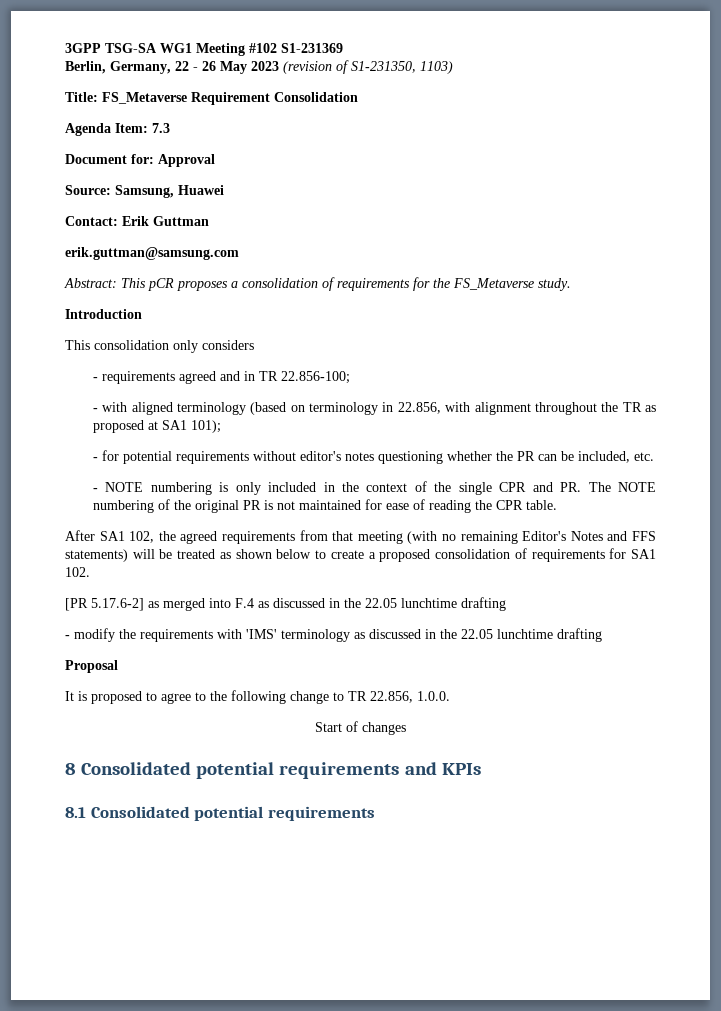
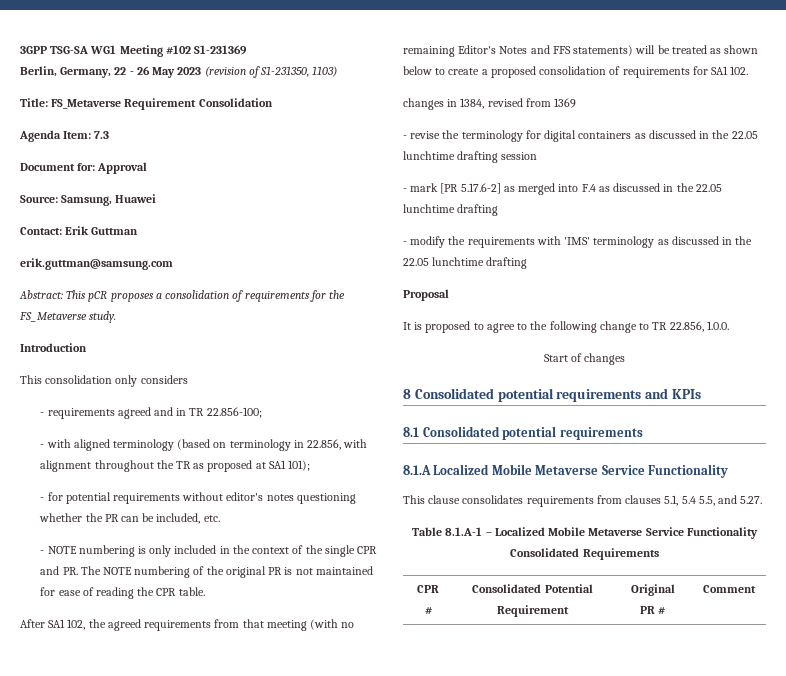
(90, 572) none -> [403,98,577,110] [403,130,758,142] [403,151,538,163] [403,183,439,192] changes in 1384, revised from 1369 // - revise the terminology for digital containers as discussed in the 22.05 lunchtime drafting session // - mark
(375, 813) none -> [403,464,728,478] [403,495,763,507] [412,527,758,539] [510,548,659,560] [417,585,439,593] [424,607,433,614] [472,584,593,593] [497,605,569,617] [630,584,675,596] [639,606,667,614] [703,585,756,593] // 8.1.A Localized Mobile Metaverse Service Functionality // This clause consolidates requirements from clauses 5.1, 5.4 5.5, and 5.27. // Table 8.1.A-1 – Localized Mobile Metaverse Service Functionality Consolidated Requirements // CPR # | Consolidated Potential Requirement | Original PR # | Comment

